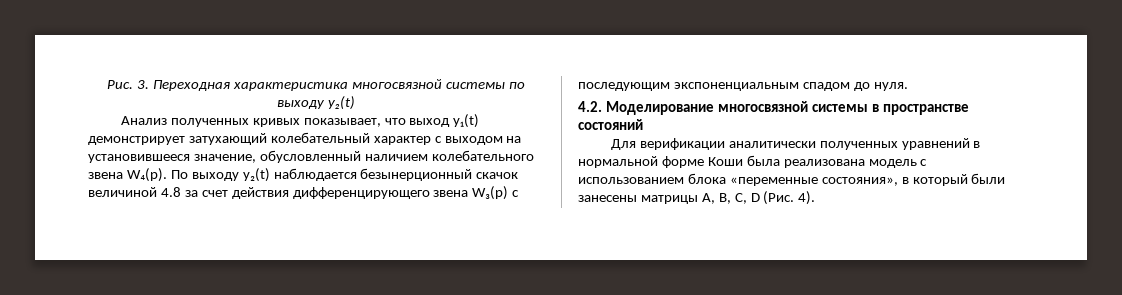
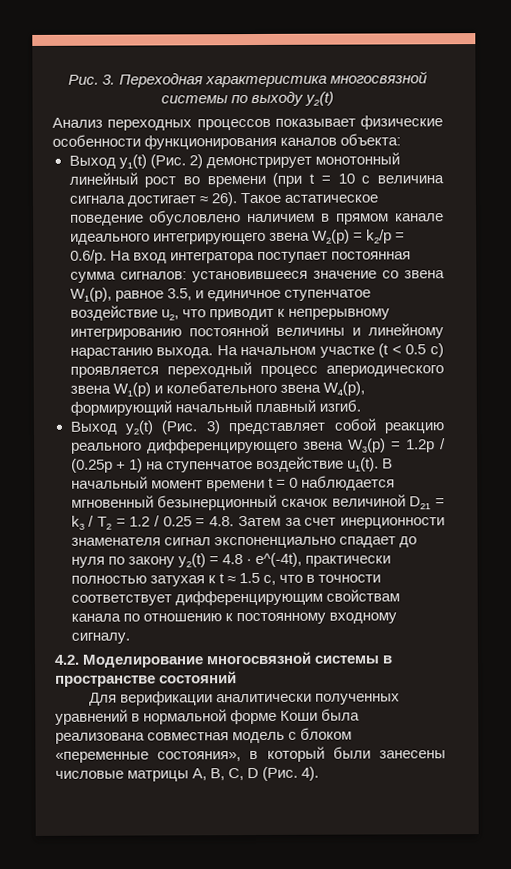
[170,114,480,128] [88,132,522,145] [88,150,534,163] [88,168,519,182] [88,186,520,200] [578,82,908,91] полученных кривых показывает, что выход y₁(t) демонстрирует затухающий колебательный характер с выходом на установившееся значение, обусловленный наличием колебательного звена W₄(p). По выходу y₂(t) наблюдается безынерционный скачок величиной 4.8 за счет действия дифференцирующего звена W₃(p) с последующим экспоненциальным спадом до нуля. -> [107,115,443,131] [52,133,402,150] [68,152,400,169] [68,172,445,188] [68,192,378,207] [69,210,444,226] [69,229,405,245] [69,249,411,264] [69,270,446,283] [69,287,371,302] [69,305,390,321] [69,323,444,340] [69,343,444,359] [69,362,445,378] [69,380,365,397] [69,399,361,416] [69,418,444,435] [70,438,446,454] [70,456,393,473] [70,475,395,492] [70,494,445,511] [70,515,445,530] [70,536,417,549] [70,552,391,568] [70,572,381,587] [70,589,400,606] [70,612,397,625] [70,632,130,644] переходных процессов показывает физические особенности функционирования каналов объекта: // Выход y₁(t) (Рис. 2) демонстрирует монотонный линейный рост во времени (при t = 10 с величина сигнала достигает ≈ 26). Такое астатическое поведение обусловлено наличием в прямом канале идеального интегрирующего звена W₂(p) = k₂/p = 0.6/p. На вход интегратора поступает постоянная сумма сигналов: установившееся значение со звена W₁(p), равное 3.5, и единичное ступенчатое воздействие u₂, что приводит к непрерывному интегрированию постоянной величины и линейному нарастанию выхода. На начальном участке (t < 0.5 с) проявляется переходный процесс апериодического звена W₁(p) и колебательного звена W₄(p), формирующий начальный плавный изгиб. // Выход y₂(t) (Рис. 3) представляет собой реакцию реального дифференцирующего звена W₃(p) = 1.2p / (0.25p + 1) на ступенчатое воздействие u₁(t). В начальный момент времени t = 0 наблюдается мгновенный безынерционный скачок величиной D₂₁ = k₃ / T₂ = 1.2 / 0.25 = 4.8. Затем за счет инерционности знаменателя сигнал экспоненциально спадает до нуля по закону y₂(t) = 4.8 · e^(-4t), практически полностью затухая к t ≈ 1.5 с, что в точности соответствует дифференцирующим свойствам канала по отношению к постоянному входному сигналу.
(865, 163) none -> [147,732,230,741] совместная
[578,173,726,184] использованием блока -> [300,727,353,740] блоком
(637, 198) none -> [55,770,124,779] числовые

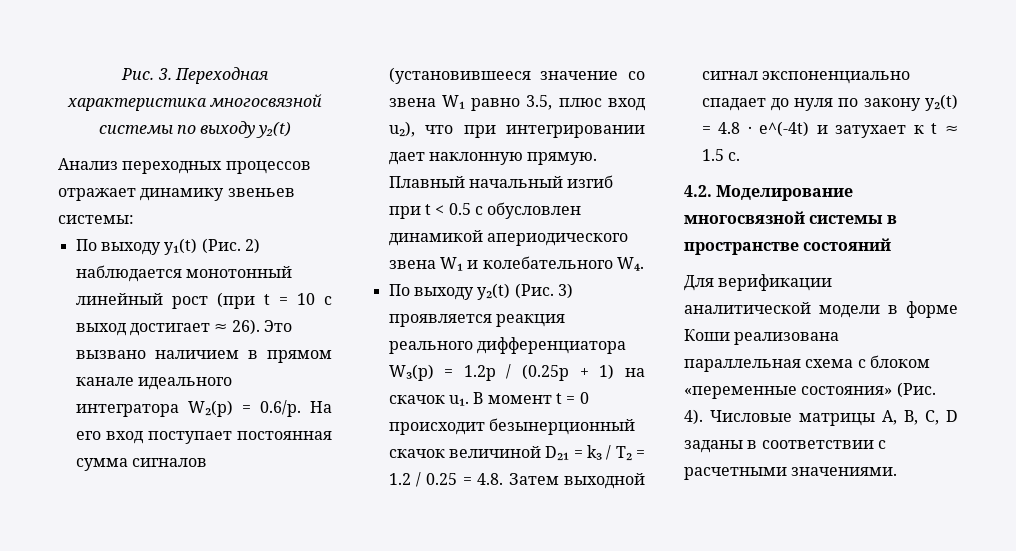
[274,115,443,130] [52,133,402,150] [68,155,116,169] показывает физические особенности функционирования каналов объекта: // Выход -> [58,188,295,201] [58,215,134,224] [75,239,161,255] отражает динамику звеньев системы: // По выходу
[205,156,312,169] демонстрирует -> [75,265,182,282] наблюдается
[182,175,266,188] во времени -> (208, 302) none
[377,175,445,184] [68,195,125,204] величина сигнала -> [75,323,126,336] выход
[239,192,378,204] [69,210,242,226] Такое астатическое поведение обусловлено -> [263,320,292,332] [75,350,146,359] Это вызвано
[152,229,405,245] [69,249,255,264] интегрирующего звена W₂(p) = k₂/p = 0.6/p. На вход интегратора -> [75,400,332,417] [75,431,143,444] интегратора W₂(p) = 0.6/p. На его вход
[119,270,308,283] сигналов: установившееся -> [131,458,207,467] [388,67,531,84] сигналов (установившееся
[69,287,371,302] [69,305,390,321] [69,323,444,340] [69,343,444,359] [69,362,318,378] W₁(p), равное 3.5, и единичное ступенчатое воздействие u₂, что приводит к непрерывному интегрированию постоянной величины и линейному нарастанию выхода. На начальном участке (t < 0.5 с) проявляется переходный процесс -> [441,95,645,111] [388,121,645,138] [388,152,598,165] [388,175,614,188] [388,202,582,219] [388,230,483,246] W₁ равно 3.5, плюс вход u₂), что при интегрировании дает наклонную прямую. Плавный начальный изгиб при t < 0.5 с обусловлен динамикой
[112,382,151,397] W₁(p) -> [439,257,463,271] W₁
[279,381,365,396] [69,399,361,416] [69,418,444,435] [70,438,344,454] звена W₄(p), формирующий начальный плавный изгиб. // Выход y₂(t) (Рис. 3) представляет собой реакцию реального дифференцирующего звена -> [616,257,644,271] [388,283,573,300] [388,314,565,327] [388,337,626,354] W₄. // По выходу y₂(t) (Рис. 3) проявляется реакция реального дифференциатора
[165,456,393,473] [70,476,265,492] ступенчатое воздействие u₁(t). В начальный момент времени -> [388,392,552,406] скачок u₁. В момент
[300,475,395,491] [70,495,154,508] наблюдается мгновенный -> [388,422,485,435] происходит
[284,517,445,529] [70,537,161,546] за счет инерционности знаменателя -> [564,473,645,489] выходной
[254,552,391,568] [70,572,381,587] [70,589,400,606] [70,612,397,625] [70,632,130,644] e^(-4t), практически полностью затухая к t ≈ 1.5 с, что в точности соответствует дифференцирующим свойствам канала по отношению к постоянному входному сигналу. -> [759,121,958,138] [701,149,740,161] e^(-4t) и затухает к t ≈ 1.5 с.
[215,693,400,705] [55,708,361,725] [55,727,353,744] [55,746,446,763] [55,770,124,779] аналитически полученных уравнений в нормальной форме Коши была реализована совместная модель с блоком «переменные состояния», в который были занесены числовые -> [684,301,958,318] [684,329,840,345] [684,355,930,372] [684,382,936,399] [684,409,792,425] аналитической модели в форме Коши реализована параллельная схема с блоком «переменные состояния» (Рис. 4). Числовые
[262,766,320,781] (Рис. 4). -> [684,440,886,453] [684,467,898,480] заданы в соответствии с расчетными значениями.

